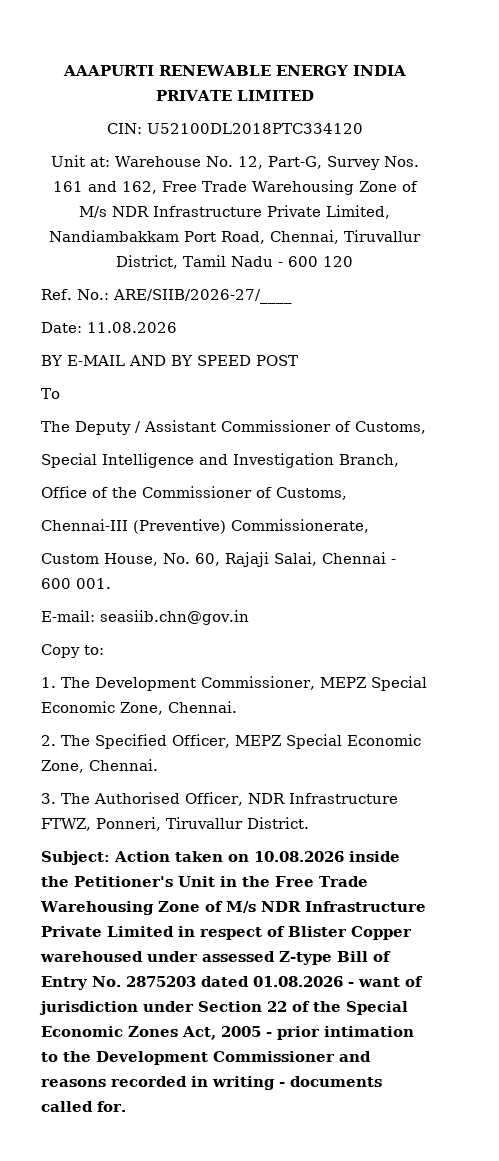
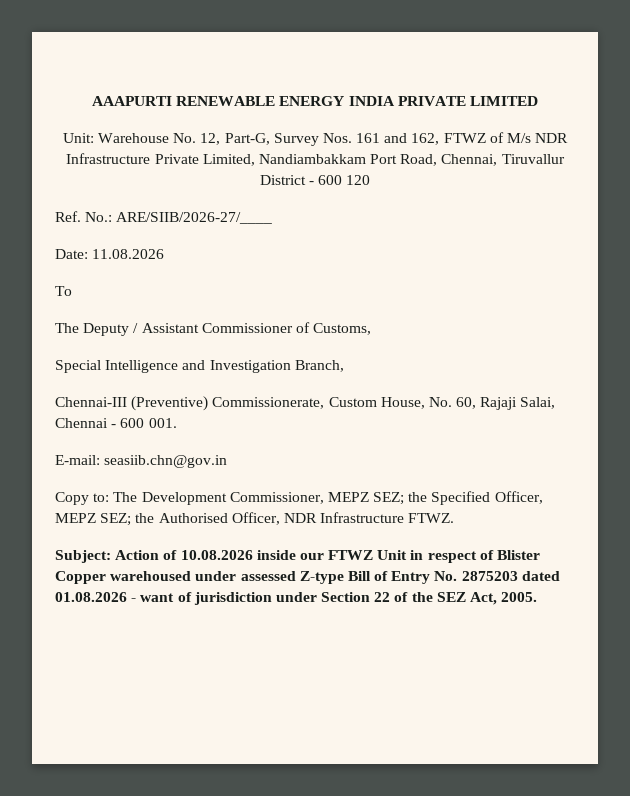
[106,123,363,134] [50,155,110,167] CIN: U52100DL2018PTC334120 // Unit at: -> [62,133,94,143] Unit:
[161,180,397,195] Free Trade Warehousing Zone -> [443,133,486,143] FTWZ
[116,255,273,269] District, Tamil Nadu -> [259,175,306,185] District
[41,355,298,366] // BY E-MAIL AND BY SPEED POST -> (165, 254) none
[41,486,347,500] // Office of the Commissioner of Customs, -> (344, 366) none
(369, 526) // -> (325, 403) none
[41,677,56,688] // 1. -> (110, 497) none
[370,676,427,691] [41,701,237,715] [41,734,421,749] [41,759,158,773] [41,792,398,806] [41,817,309,831] [41,851,400,865] [41,876,368,887] [40,901,426,915] [41,926,174,937] Special Economic Zone, Chennai. // 2. The Specified Officer, MEPZ Special Economic Zone, Chennai. // 3. The Authorised Officer, NDR Infrastructure FTWZ, Ponneri, Tiruvallur District. // Subject: Action taken on 10.08.2026 inside the Petitioner's Unit in the Free Trade Warehousing Zone of M/s NDR Infrastructure Private Limited -> [373,491,543,505] [55,512,455,526] [55,550,408,563] SEZ; the Specified Officer, MEPZ SEZ; the Authorised Officer, NDR Infrastructure FTWZ. // Subject: Action of 10.08.2026 inside our FTWZ Unit
[346,1001,408,1015] [41,1026,414,1040] [41,1051,371,1065] [41,1076,382,1090] [41,1101,126,1112] Special Economic Zones Act, 2005 - prior intimation to the Development Commissioner and reasons recorded in writing - documents called for. -> [436,592,538,605] SEZ Act, 2005.

